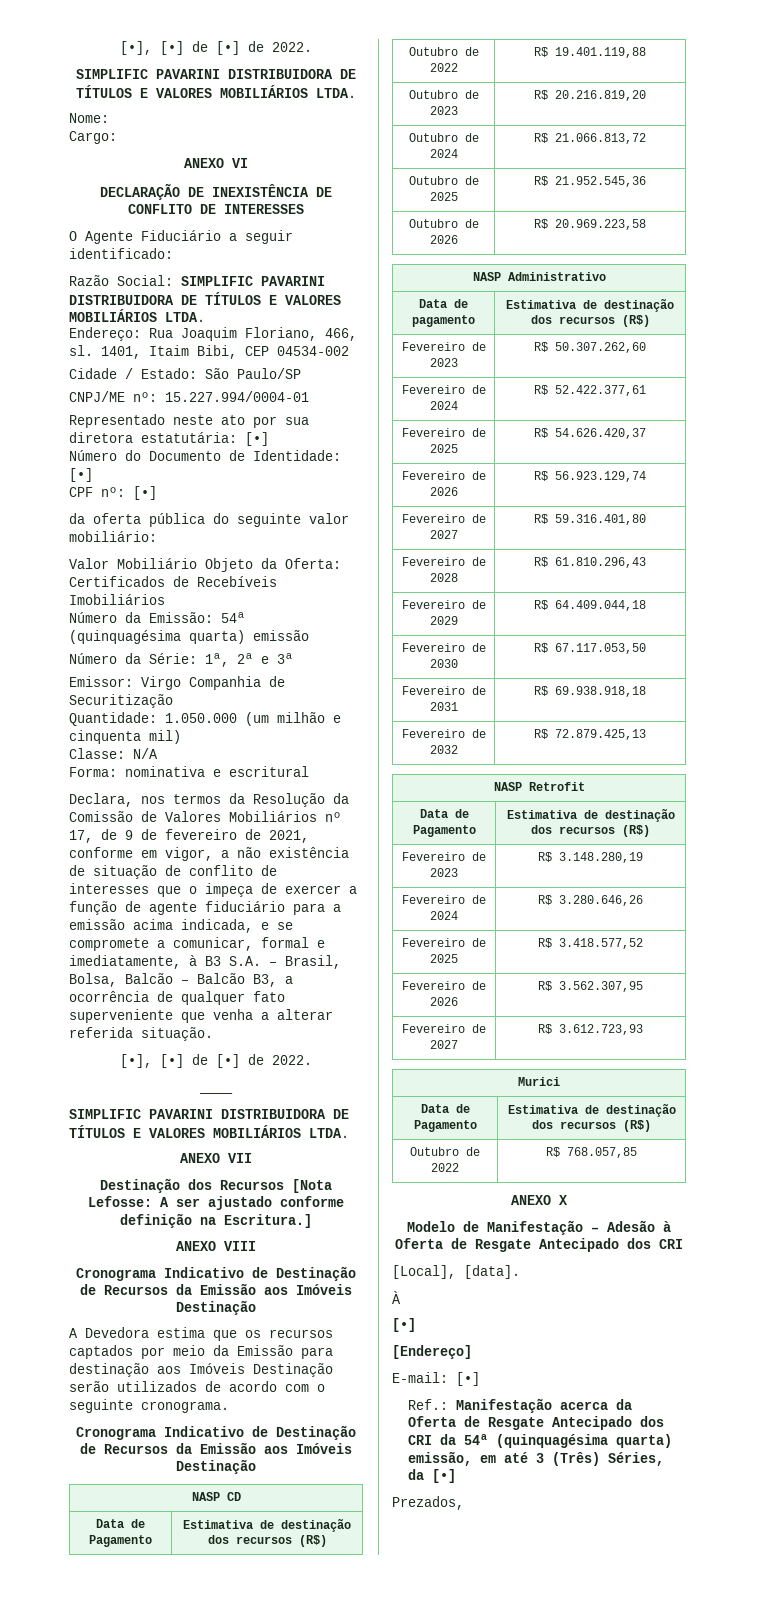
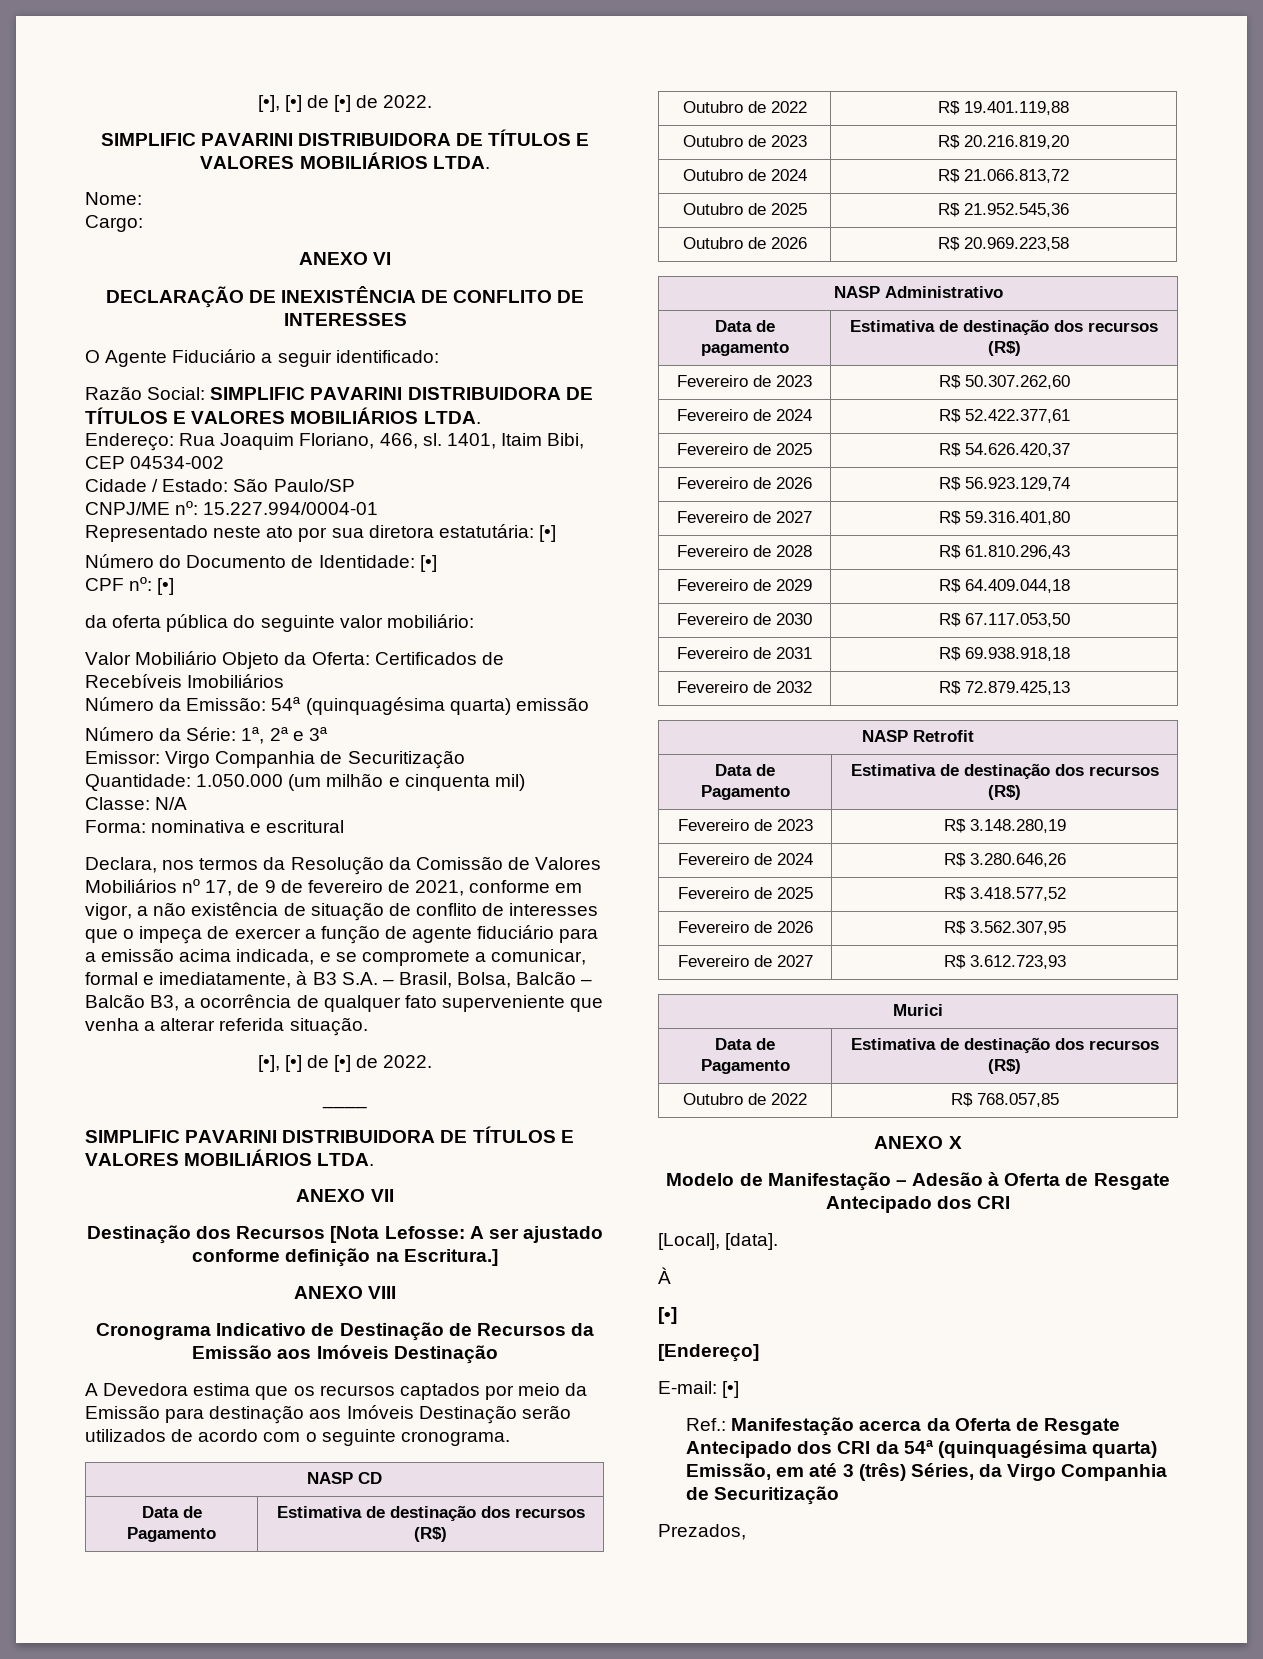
[76,1425,356,1440] [80,1442,352,1454] [176,1459,256,1474] // Cronograma Indicativo de Destinação de Recursos da Emissão aos Imóveis Destinação -> (510, 1438) none
[407,1451,472,1466] emissão, -> [686,1463,772,1480] Emissão,
[551,1452,600,1466] (Três) -> [858,1463,906,1481] (três)
[431,1469,456,1483] [•] -> [1007,1464,1168,1481] [686,1486,840,1505] Virgo Companhia de Securitização

